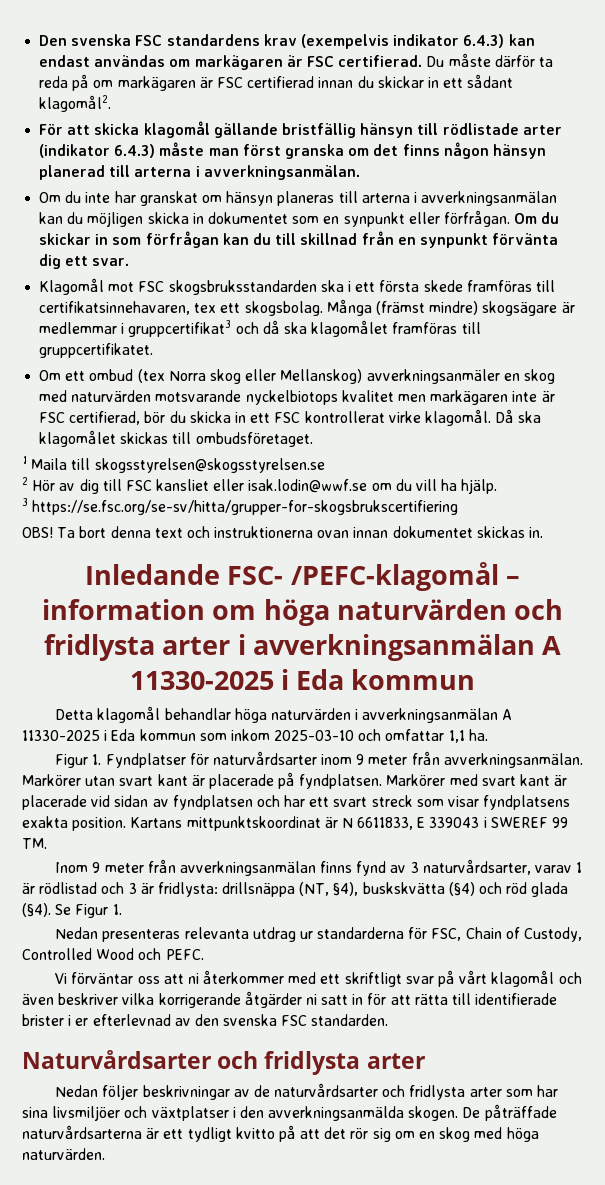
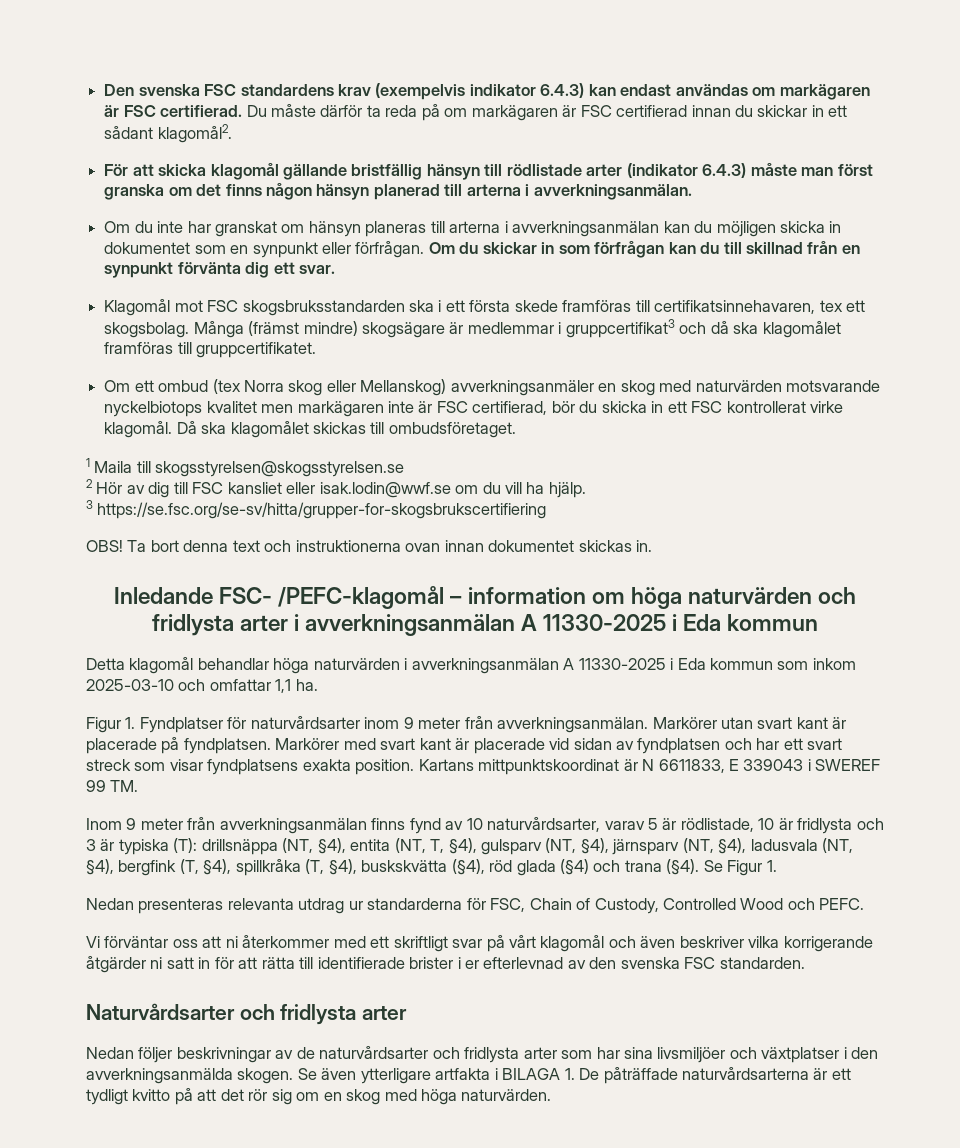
[410,862,419,873] 3 -> [466,818,483,830] 10
[576,862,583,873] [22,882,98,894] 1 är rödlistad -> [648,818,853,834] 5 är rödlistade, 10 är fridlysta
[157,882,218,897] fridlysta: -> [118,838,198,855] typiska (T):
[362,882,569,897] buskskvätta (§4) och röd glada -> [350,838,854,855] [86,859,662,876] entita (NT, T, §4), gulsparv (NT, §4), järnsparv (NT, §4), ladusvala (NT, §4), bergfink (T, §4), spillkråka (T, §4), buskskvätta (§4), röd glada (§4) och trana
(459, 1113) none -> [297,1068,575,1084] Se även ytterligare artfakta i BILAGA 1.

